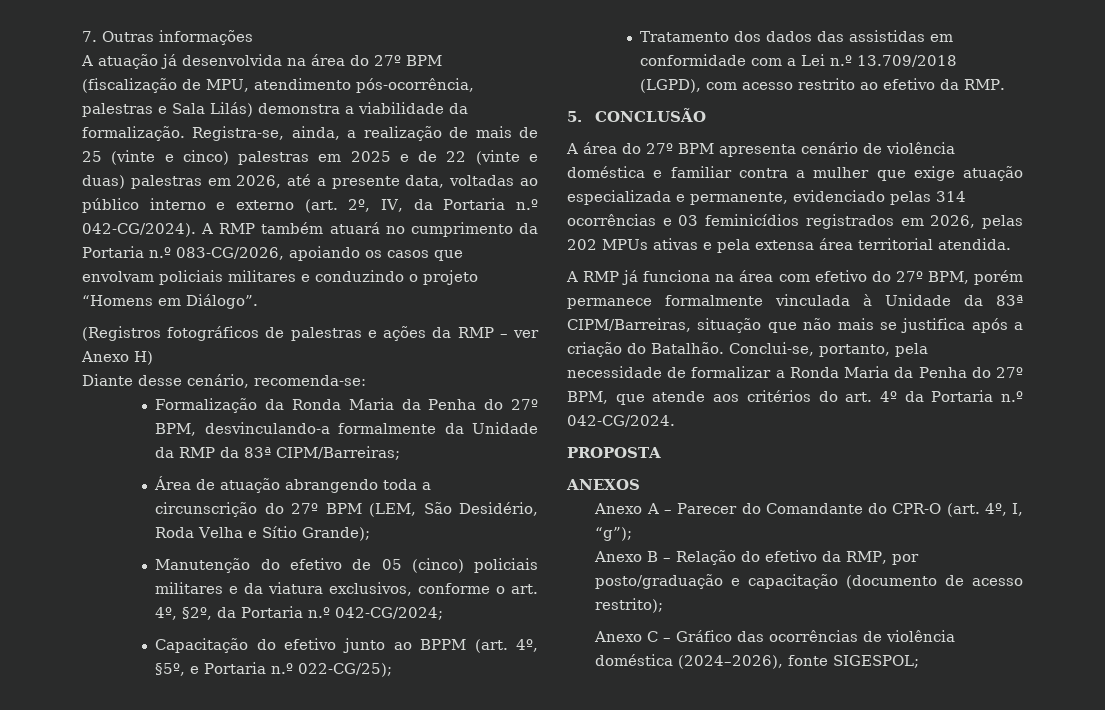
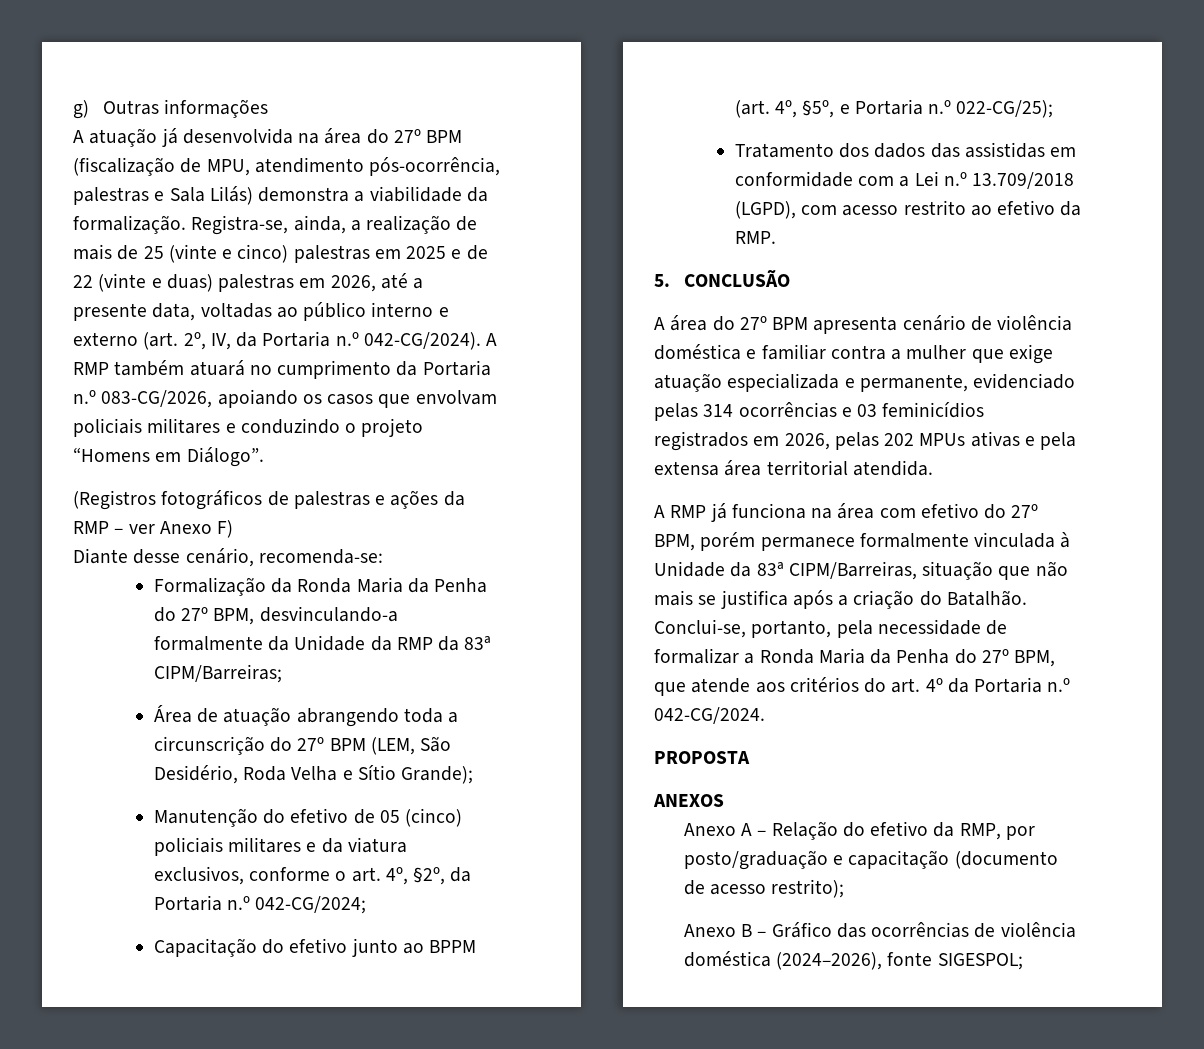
[82,31,97,42] 7. -> [73,100,89,119] g)
[134,351,153,365] H) -> [217,520,234,538] F)
[677,503,1024,517] [595,527,633,541] [594,551,672,562] Parecer do Comandante do CPR-O (art. 4º, I, “g”); // Anexo B – -> (767, 833) none
[647,631,659,642] C -> [740,924,752,937] B

